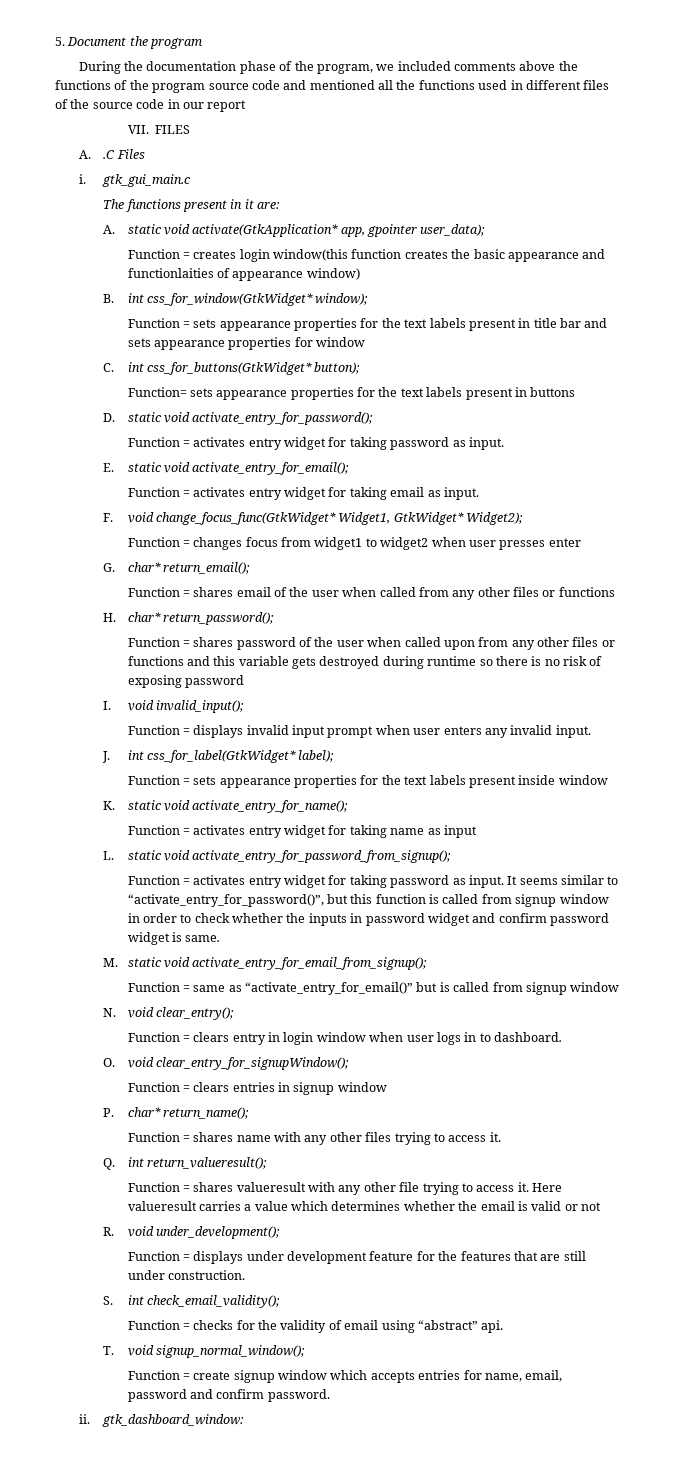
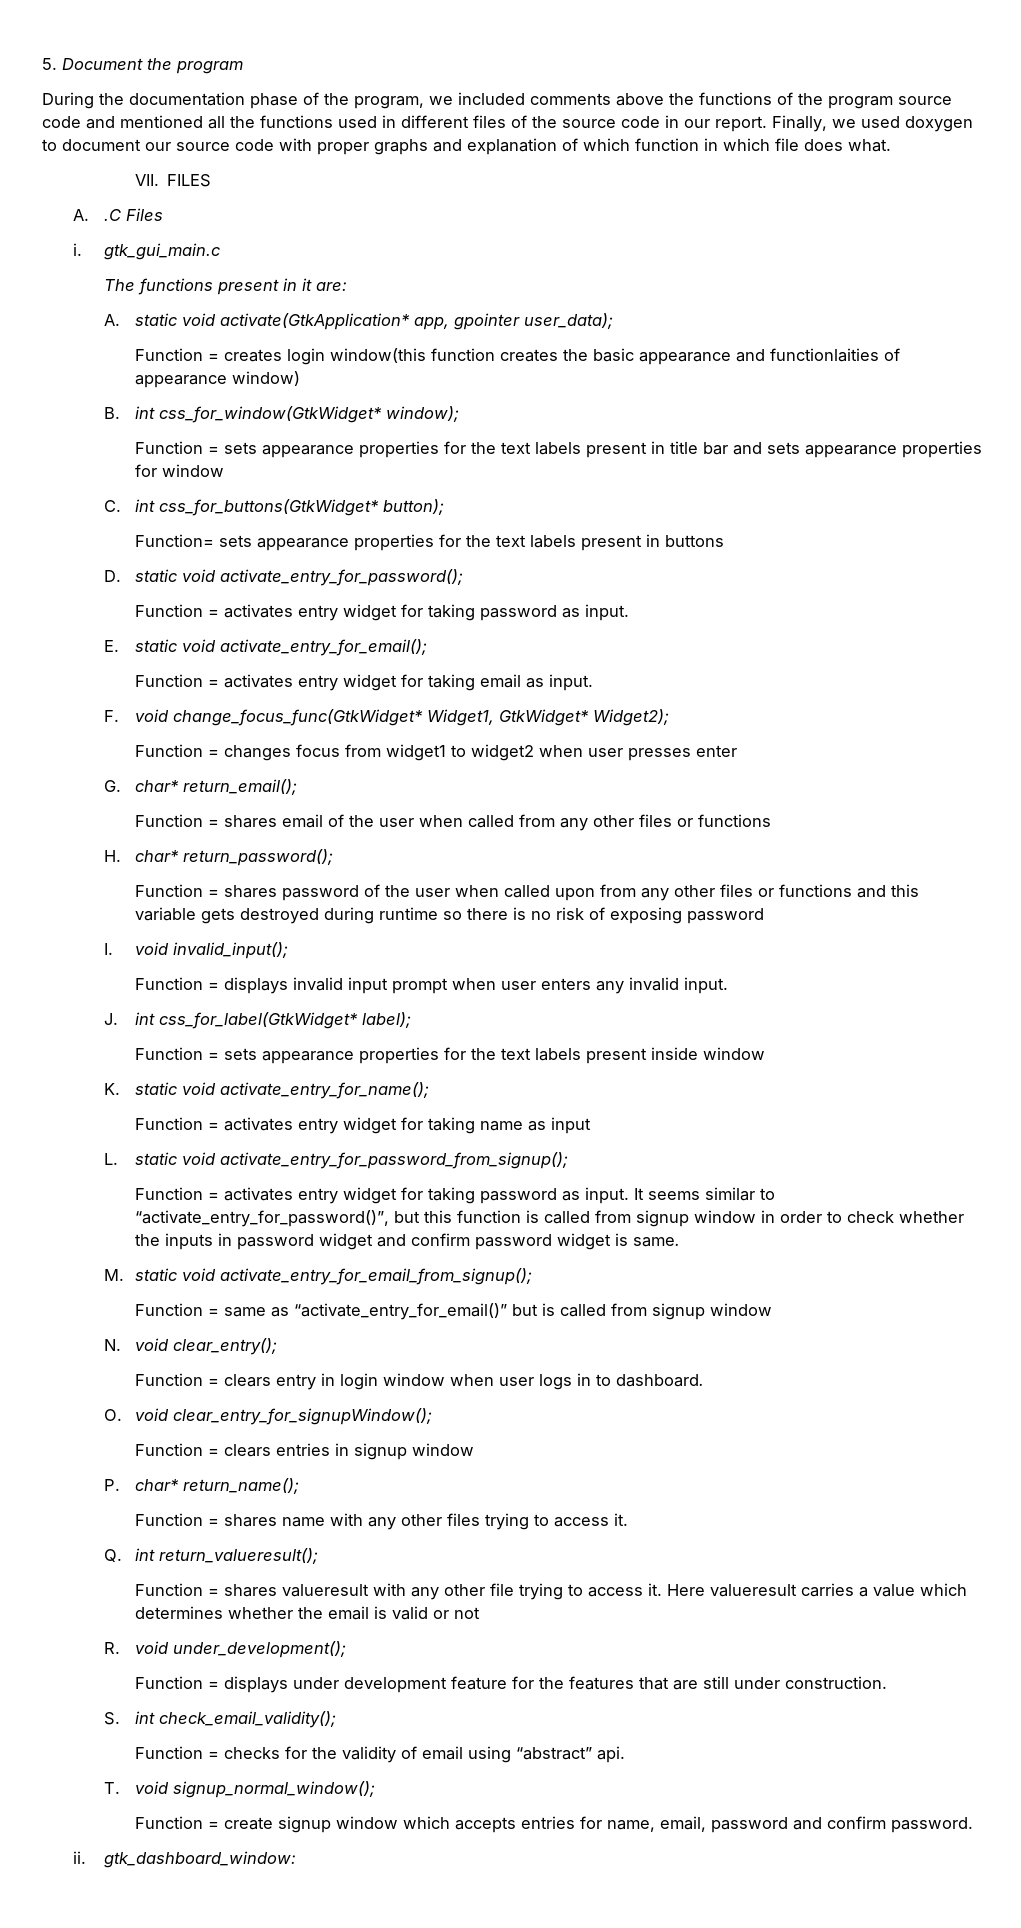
[207,100,247,112] report -> [715,115,973,132] [42,138,891,155] report. Finally, we used doxygen to document our source code with proper graphs and explanation of which function in which file does what.

